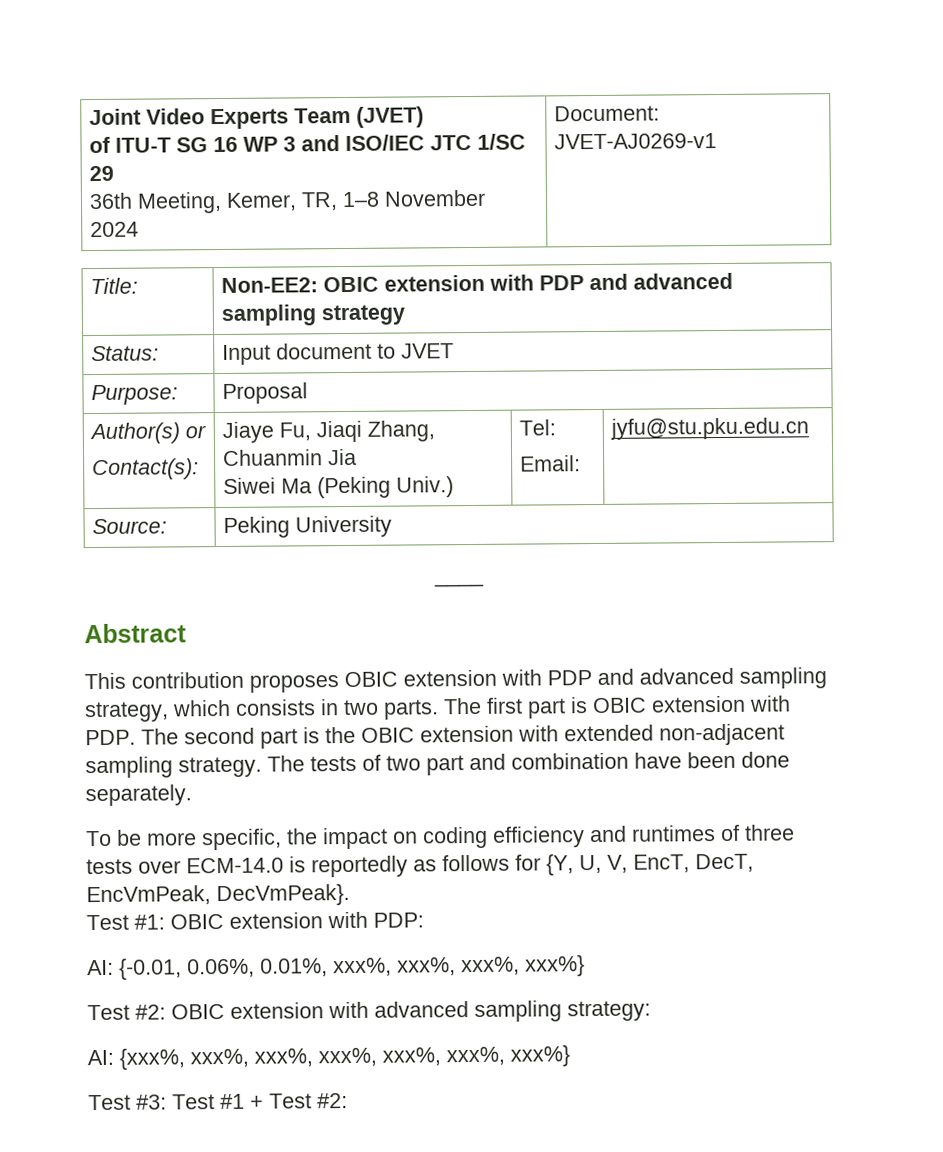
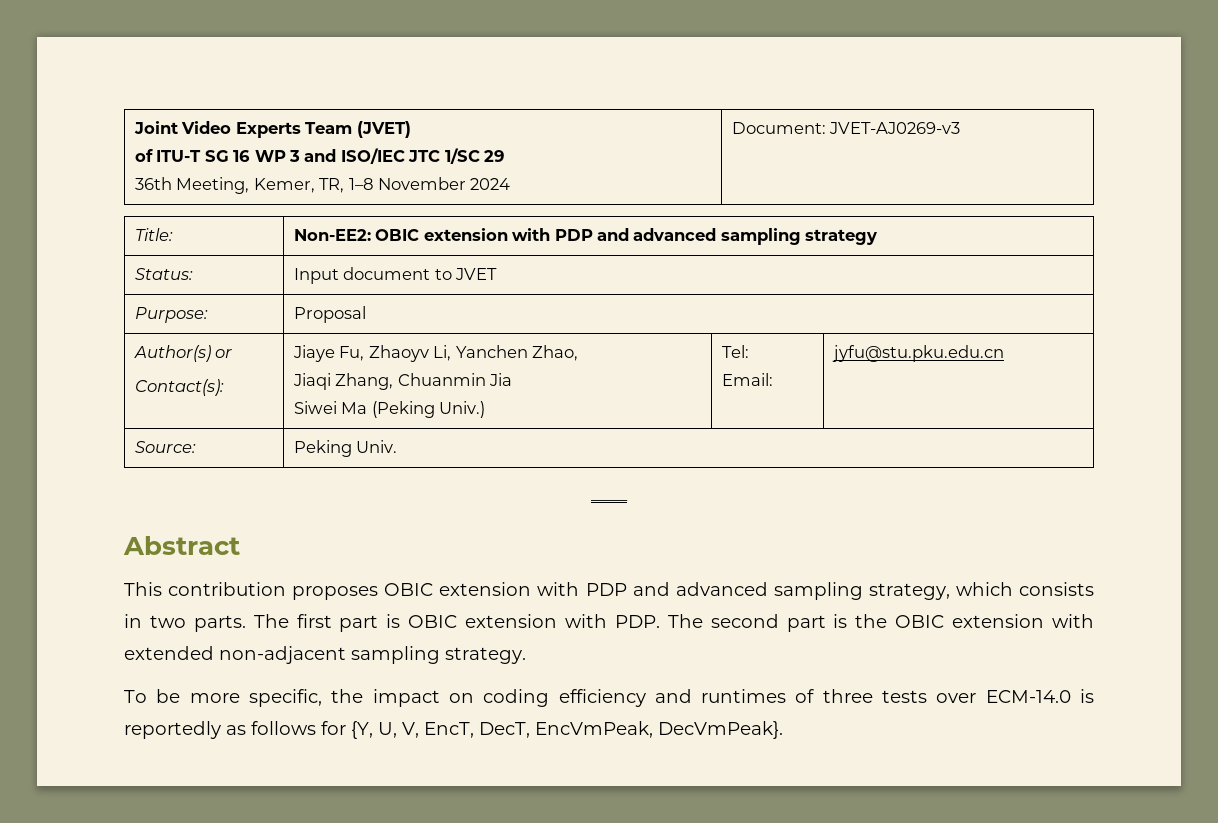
[554,133,718,150] JVET-AJ0269-v1 -> [829,122,961,134] JVET-AJ0269-v3
(312, 431) none -> [368,345,578,362] Zhaoyv Li, Yanchen Zhao, //
[295,515,393,538] University -> [356,440,398,453] Univ.
[267,751,790,776] [85,784,192,807] The tests of two part and combination have been done separately. -> (526, 655) none
[86,911,424,931] [87,955,585,980] [87,1000,651,1022] [87,1045,570,1070] [88,1093,348,1111] // Test #1: OBIC extension with PDP: // AI: {-0.01, 0.06%, 0.01%, xxx%, xxx%, xxx%, xxx%} // Test #2: OBIC extension with advanced sampling strategy: // AI: {xxx%, xxx%, xxx%, xxx%, xxx%, xxx%, xxx%} // Test #3: Test #1 + Test #2: -> (783, 730) none

